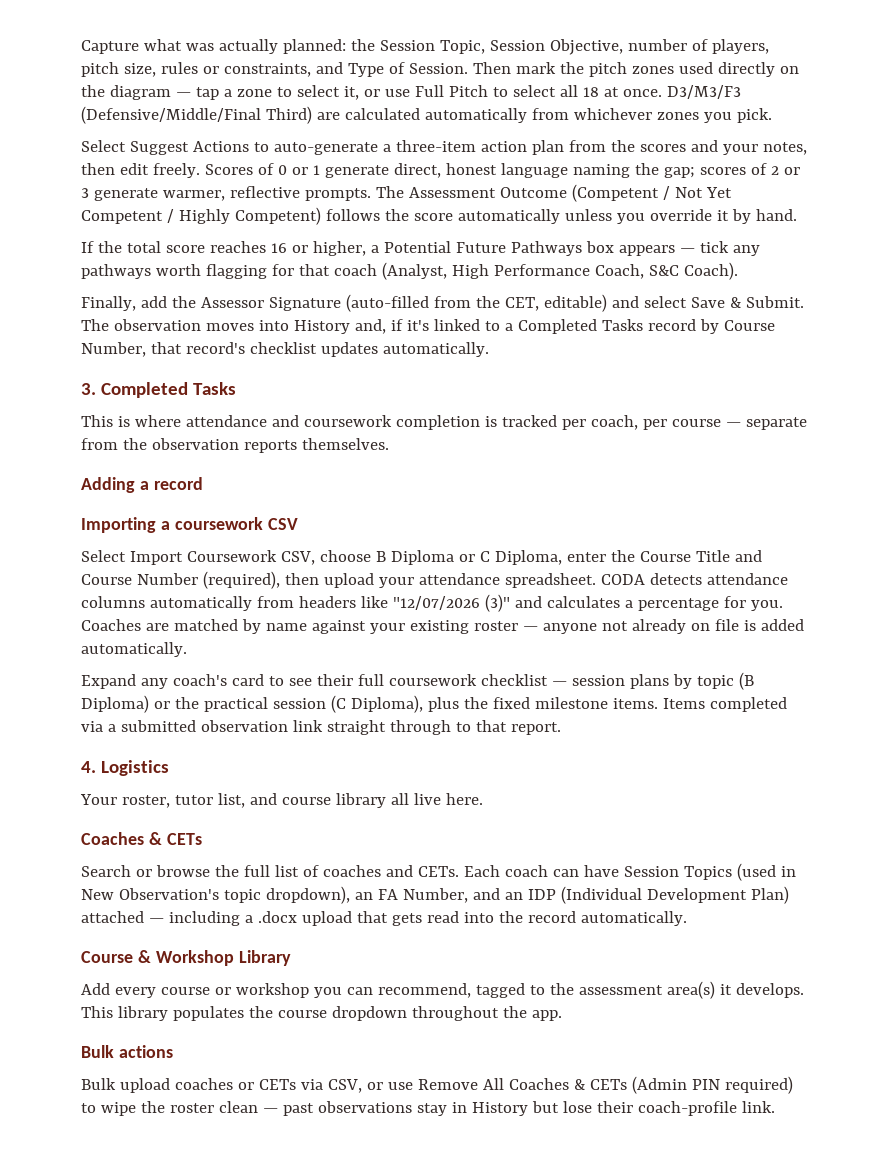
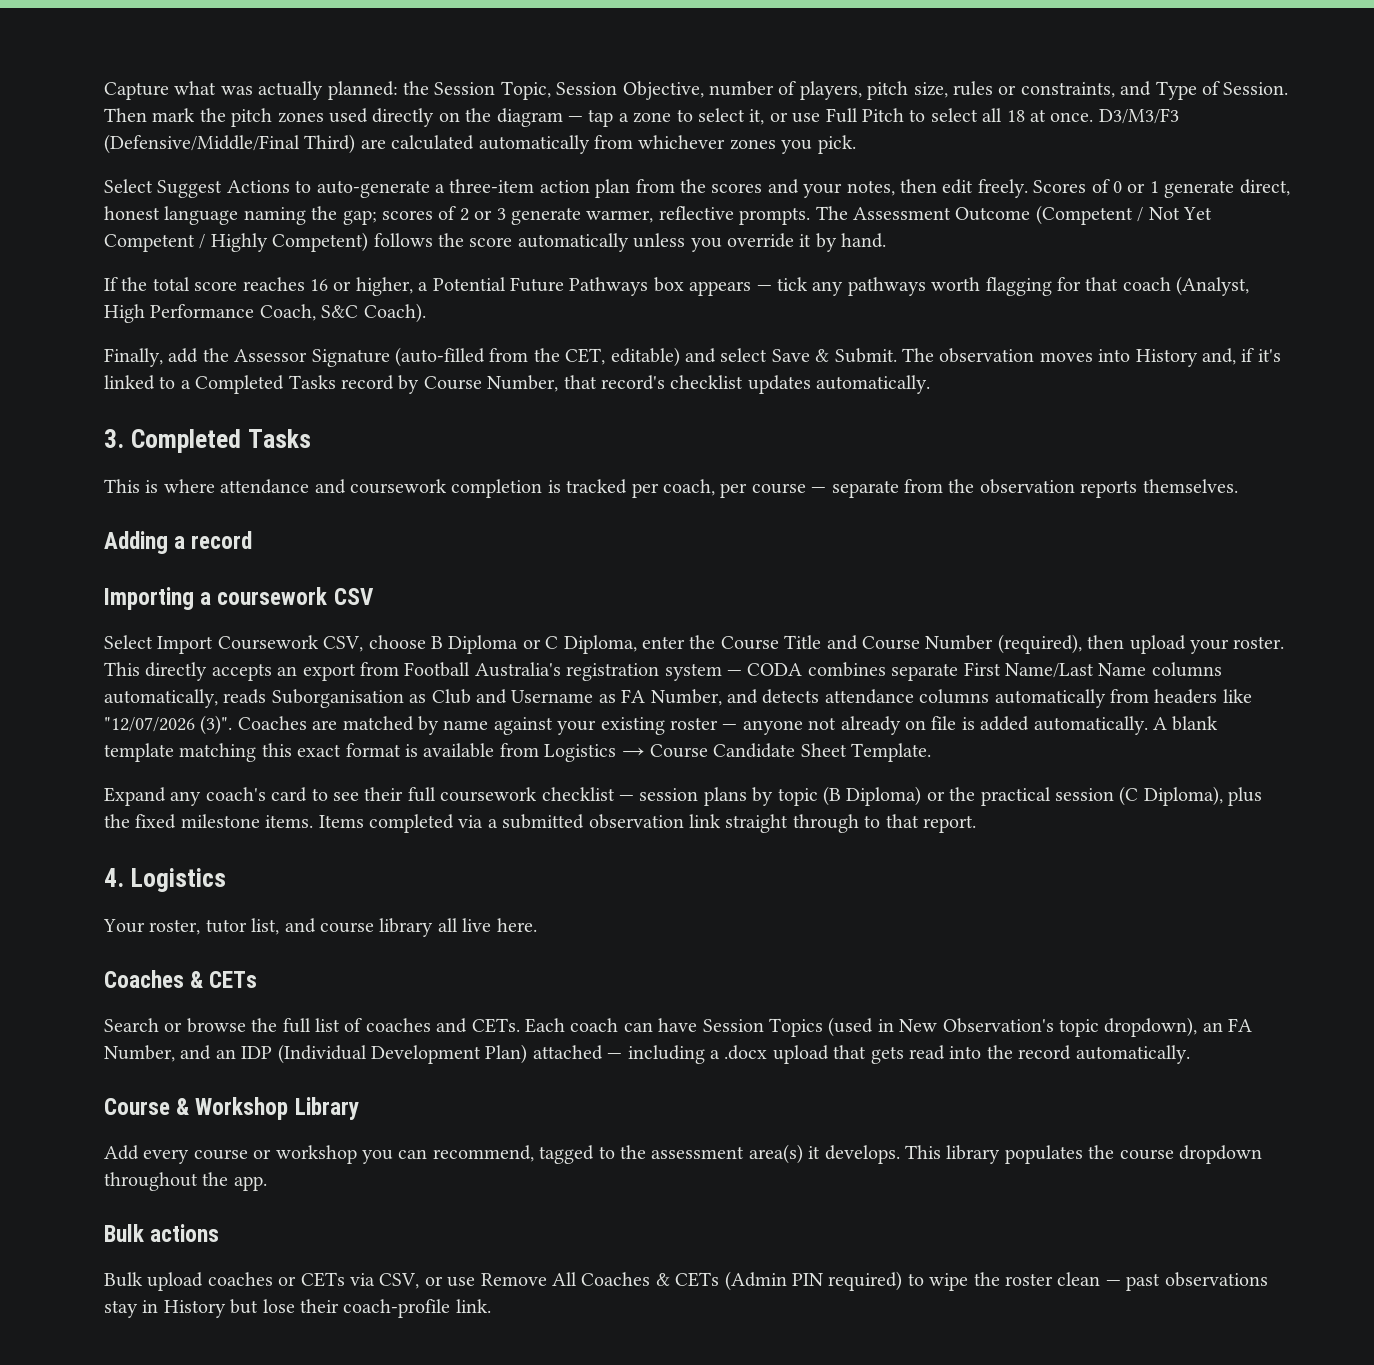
[418,573,645,588] attendance spreadsheet. CODA -> [1233,636,1285,649] [104,662,1222,681] [104,689,758,708] roster. This directly accepts an export from Football Australia's registration system — CODA combines separate First Name/Last Name columns automatically, reads Suborganisation as Club and Username as FA Number, and
[484,594,783,612] (3)" and calculates a percentage for you. -> [200,715,233,735] (3)".
(187, 649) none -> [1152,716,1219,731] [104,743,932,762] A blank template matching this exact format is available from Logistics → Course Candidate Sheet Template.

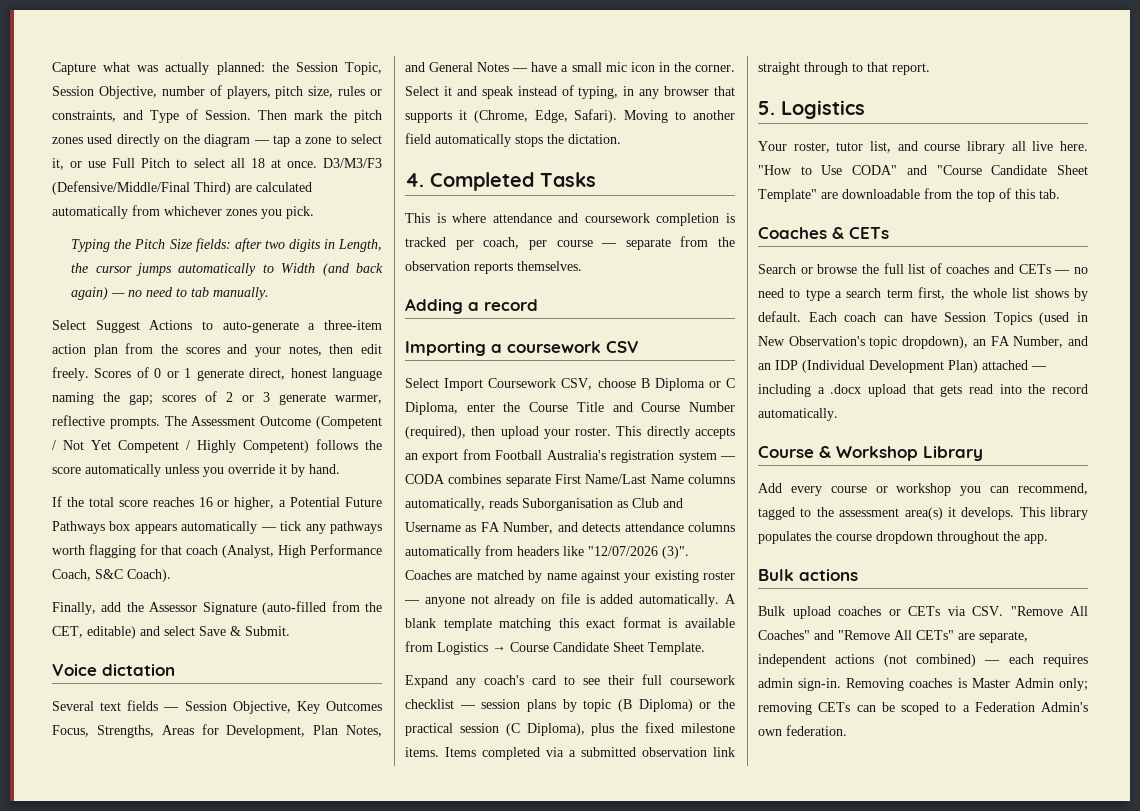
(856, 144) none -> [71,238,382,252] [71,263,383,276] [71,287,270,300] // Typing the Pitch Size fields: after two digits in Length, the cursor jumps automatically to Width (and back again) — no need to tab manually.
(752, 288) none -> [181,521,258,534] automatically
[901,348,1281,367] [104,375,931,394] [104,429,124,448] The observation moves into History and, if it's linked to a Completed Tasks record by Course Number, that record's checklist updates automatically. // 3. -> [52,664,175,676] [52,700,382,714] [52,724,382,738] [405,62,735,72] [405,85,735,99] [405,109,735,123] [405,133,621,147] [405,173,424,187] // Voice dictation // Several text fields — Session Objective, Key Outcomes Focus, Strengths, Areas for Development, Plan Notes, and General Notes — have a small mic icon in the corner. Select it and speak instead of typing, in any browser that supports it (Chrome, Edge, Safari). Moving to another field automatically stops the dictation. // 4.
[104,868,124,887] 4. -> [758,101,775,115] 5.
(537, 925) none -> [758,165,1088,175] [758,188,1060,202] "How to Use CODA" and "Course Candidate Sheet Template" are downloadable from the top of this tab.
[471,1018,520,1033] CETs. -> [1018,264,1088,274] [758,287,1088,301] [758,311,801,322] CETs — no need to type a search term first, the whole list shows by default.
[379,1271,1268,1291] [104,1299,491,1318] CSV, or use Remove All Coaches & CETs (Admin PIN required) to wipe the roster clean — past observations stay in History but lose their coach-profile link. -> [972,606,1088,616] [758,630,1028,643] [758,654,1088,667] [758,678,1088,691] [758,702,1088,715] [758,725,847,736] CSV. "Remove All Coaches" and "Remove All CETs" are separate, independent actions (not combined) — each requires admin sign-in. Removing coaches is Master Admin only; removing CETs can be scoped to a Federation Admin's own federation.

